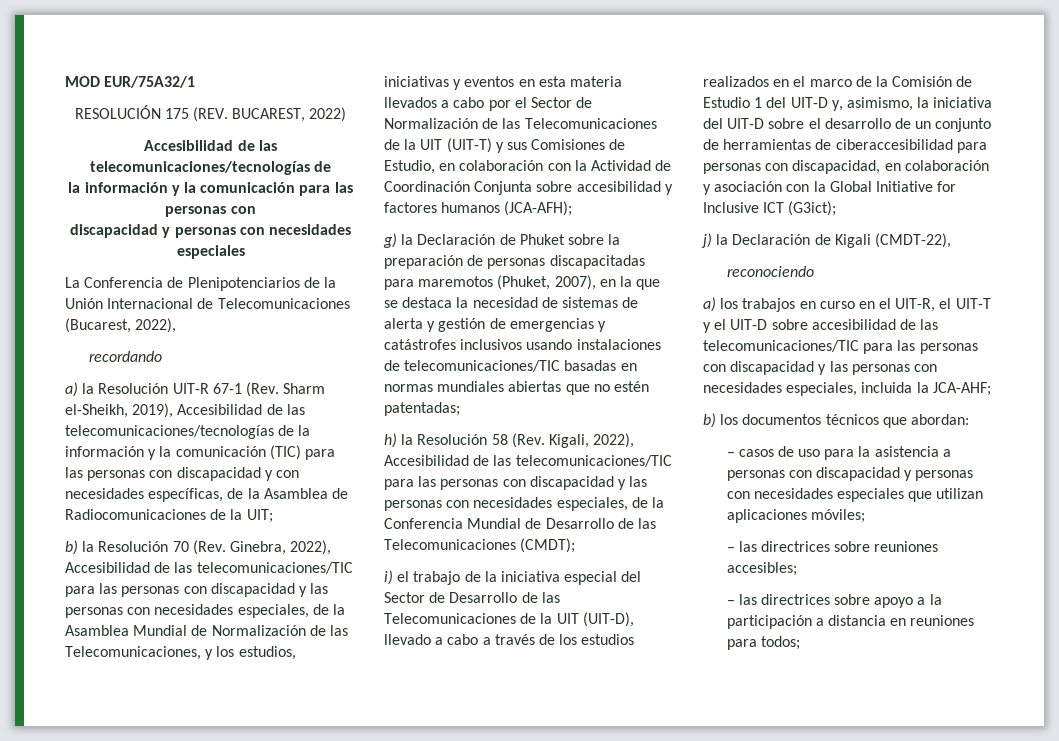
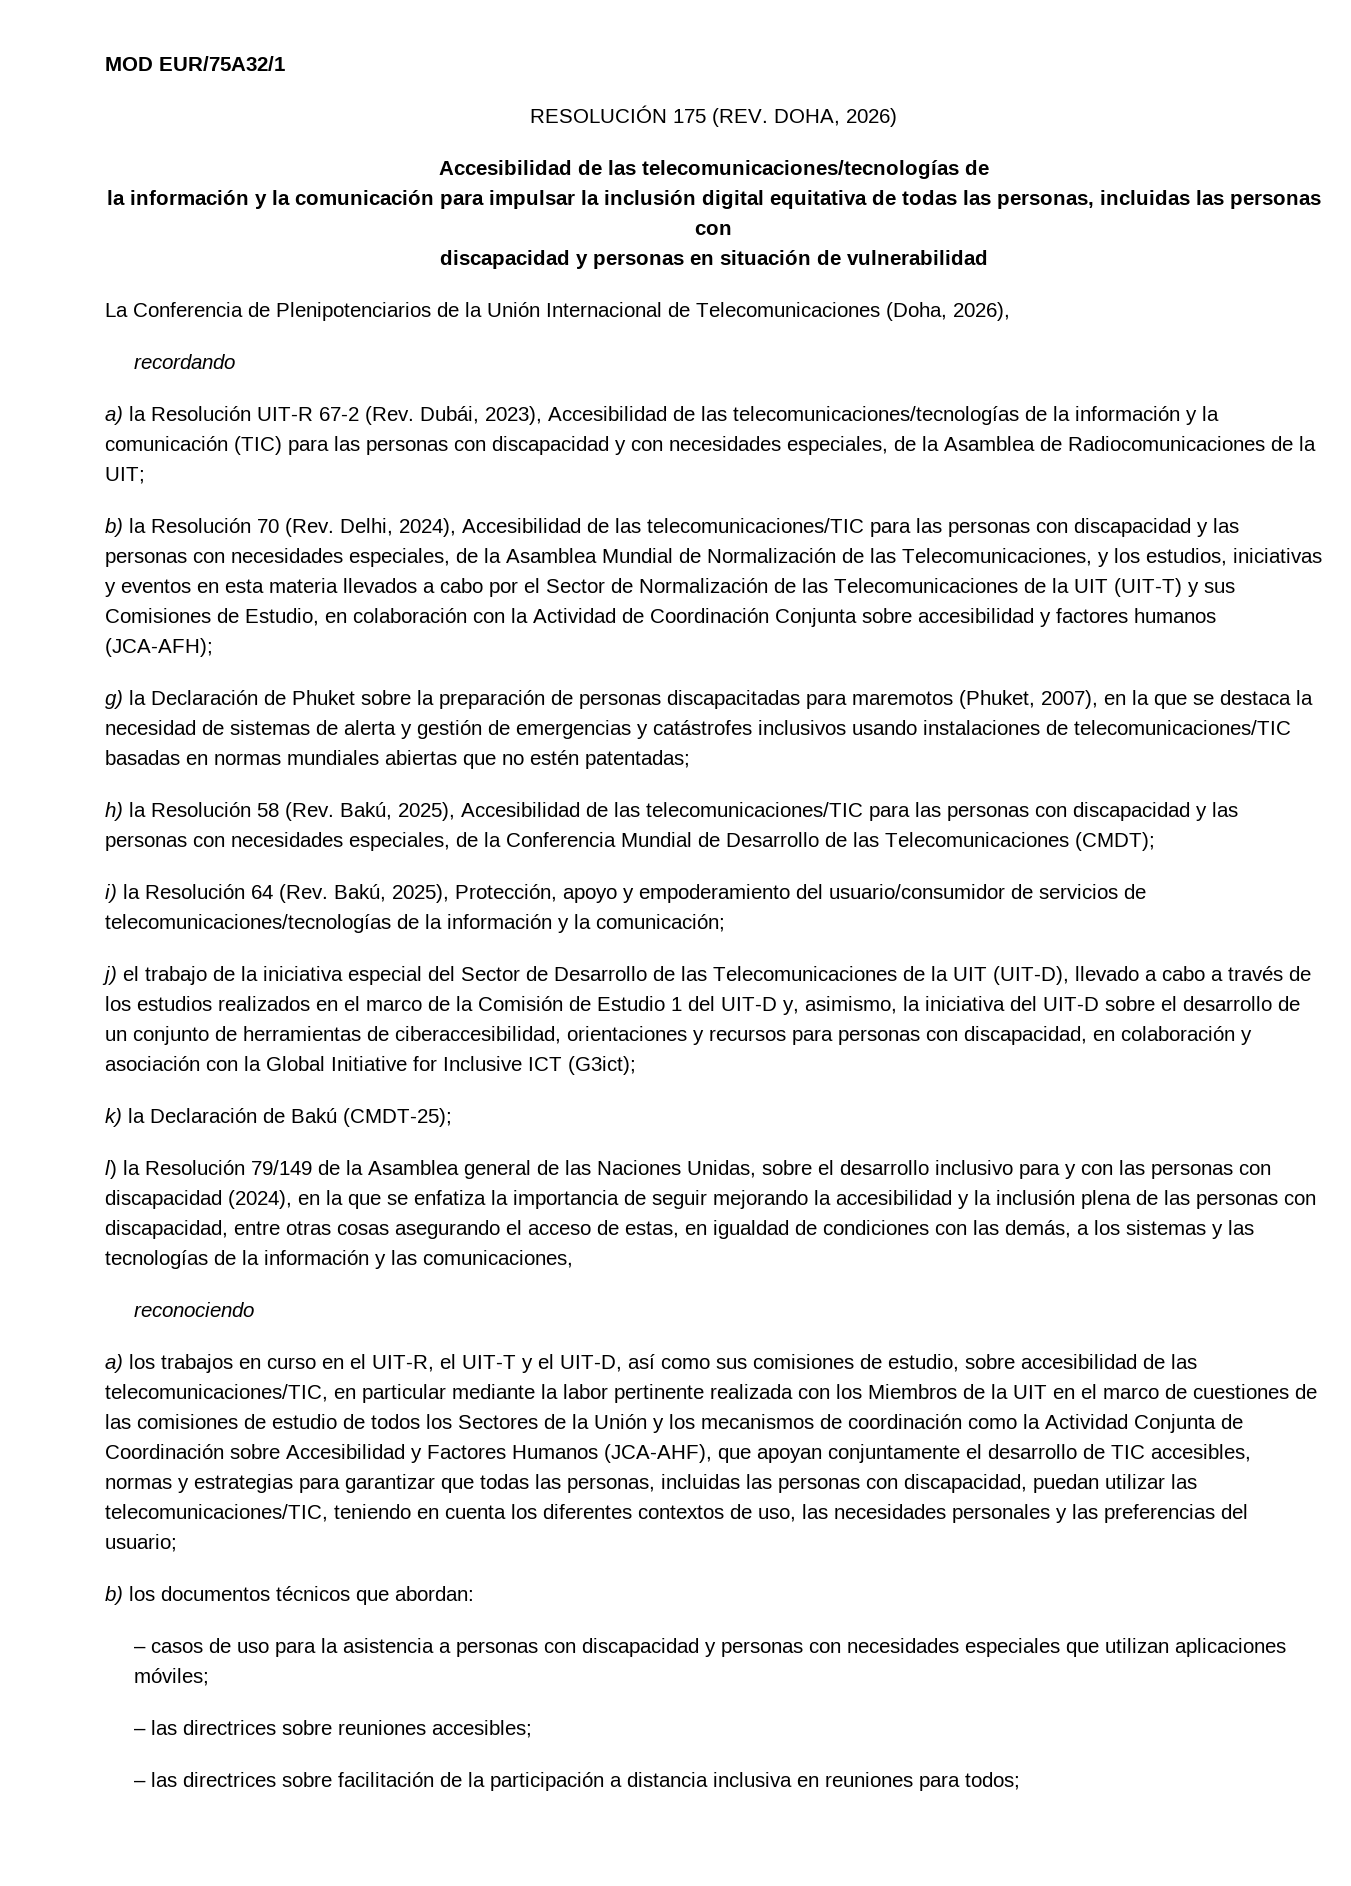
[232,107,347,122] BUCAREST, 2022) -> [774,108,897,127] DOHA, 2026)
(331, 190) none -> [488,190,1190,209] impulsar la inclusión digital equitativa de todas las personas, incluidas
[239,224,351,235] [176,245,245,259] con necesidades especiales -> [689,250,988,265] en situación de vulnerabilidad
[65,318,177,333] (Bucarest, 2022), -> [886,302,1010,321] (Doha, 2026),
[212,382,326,397] [65,403,174,418] 67-1 (Rev. Sharm el-Sheikh, 2019), -> [319,406,542,425] 67-2 (Rev. Dubái, 2023),
[148,488,224,502] específicas, -> [787,436,888,455] especiales,
[229,540,332,555] Ginebra, 2022), -> [340,518,456,537] Delhi, 2024),
[548,433,635,448] Kigali, 2022), -> [340,802,455,821] Bakú, 2025),
(393, 577) none -> [123,884,1146,903] [105,914,725,933] [102,966,117,985] la Resolución 64 (Rev. Bakú, 2025), Protección, apoyo y empoderamiento del usuario/consumidor de servicios de telecomunicaciones/tecnologías de la información y la comunicación; // j)
[835,139,953,150] ciberaccesibilidad -> [395,1026,786,1045] ciberaccesibilidad, orientaciones y recursos
[701,233,951,248] j) la Declaración de Kigali (CMDT-22), -> [105,1108,452,1127] [105,1160,1271,1179] [105,1190,1316,1209] [105,1220,1254,1239] [105,1250,573,1269] k) la Declaración de Bakú (CMDT-25); // l) la Resolución 79/149 de la Asamblea general de las Naciones Unidas, sobre el desarrollo inclusivo para y con las personas con discapacidad (2024), en la que se enfatiza la importancia de seguir mejorando la accesibilidad y la inclusión plena de las personas con discapacidad, entre otras cosas asegurando el acceso de estas, en igualdad de condiciones con las demás, a los sistemas y las tecnologías de la información y las comunicaciones,
[730,319,939,330] [703,340,978,354] [703,361,937,375] [703,382,991,396] UIT-D sobre accesibilidad de las telecomunicaciones/TIC para las personas con discapacidad y las personas con necesidades especiales, incluida la JCA-AHF; -> [560,1354,1197,1372] [105,1384,1317,1403] [105,1414,1243,1433] [105,1444,1251,1463] [105,1474,1197,1493] [105,1504,1248,1523] [105,1534,177,1552] UIT-D, así como sus comisiones de estudio, sobre accesibilidad de las telecomunicaciones/TIC, en particular mediante la labor pertinente realizada con los Miembros de la UIT en el marco de cuestiones de las comisiones de estudio de todos los Sectores de la Unión y los mecanismos de coordinación como la Actividad Conjunta de Coordinación sobre Accesibilidad y Factores Humanos (JCA-AHF), que apoyan conjuntamente el desarrollo de TIC accesibles, normas y estrategias para garantizar que todas las personas, incluidas las personas con discapacidad, puedan utilizar las telecomunicaciones/TIC, teniendo en cuenta los diferentes contextos de uso, las necesidades personales y las preferencias del usuario;
[874,597,926,608] apoyo a -> [337,1772,462,1787] facilitación de
(886, 620) none -> [712,1772,792,1787] inclusiva

